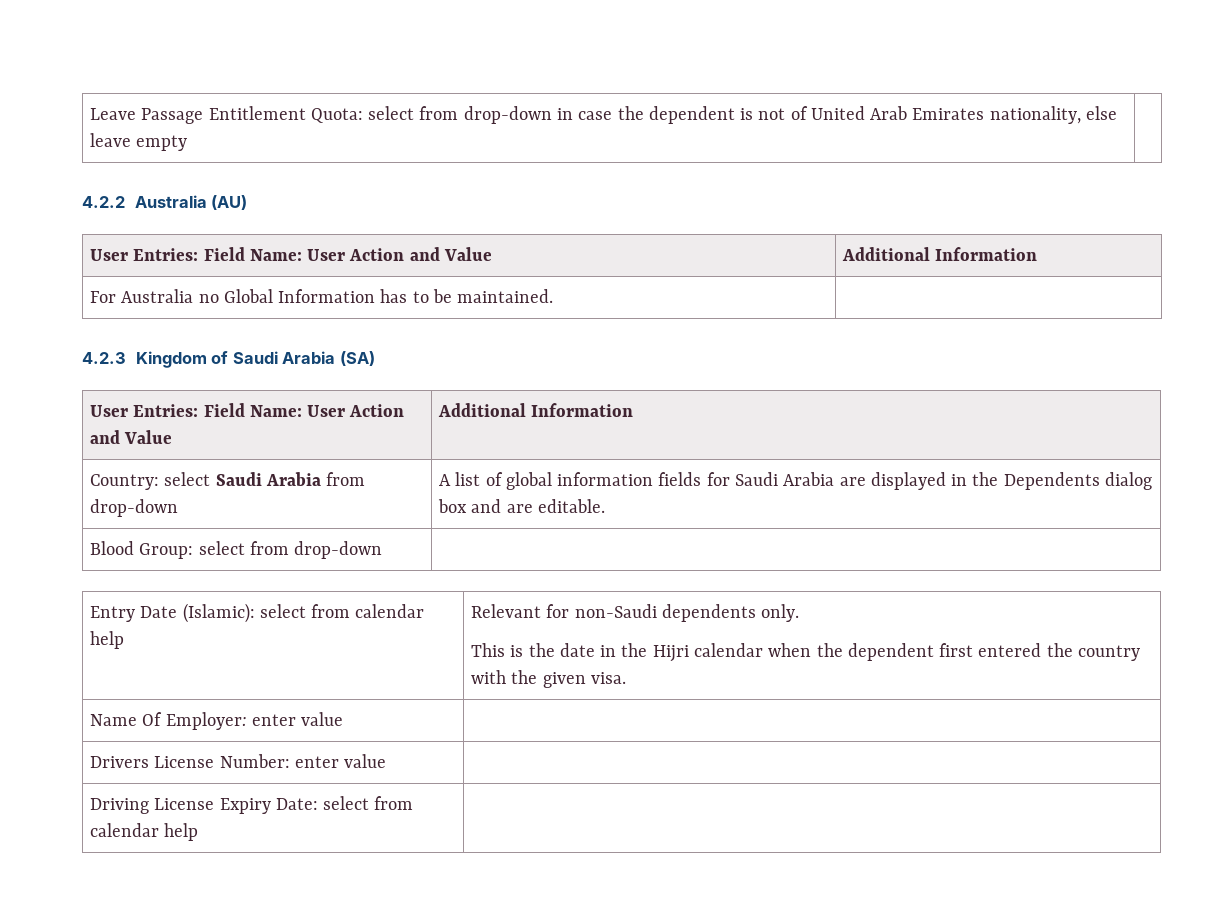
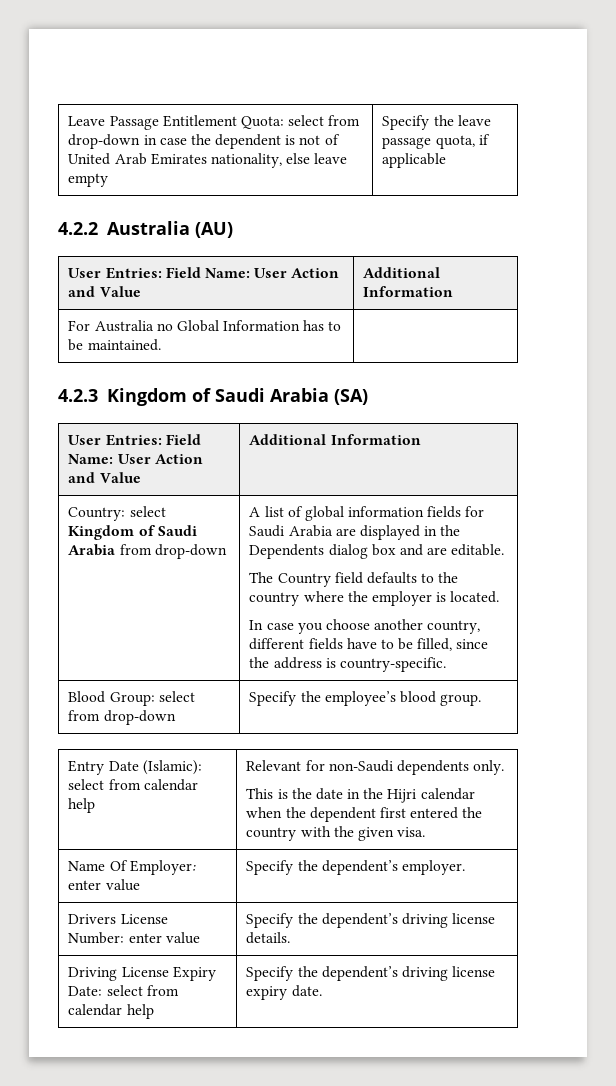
(188, 143) none -> [382,115,491,130] [382,134,490,149] [382,153,447,168] Specify the leave passage quota, if applicable
(211, 479) none -> [68,525,155,540] Kingdom of
(605, 506) none -> [249,572,459,587] [249,591,500,606] [249,619,481,634] [249,638,489,651] [249,657,446,672] // The Country field defaults to the country where the employer is located. // In case you choose another country, different fields have to be filled, since the address is country-specific.
(383, 550) none -> [249,691,482,706] Specify the employee’s blood group.
(344, 719) none -> [246,860,465,875] Specify the dependent’s employer.
(387, 761) none -> [246,913,496,928] [246,932,291,944] Specify the dependent’s driving license details.
(199, 832) none -> [246,966,496,981] [246,985,322,1000] Specify the dependent’s driving license expiry date.

